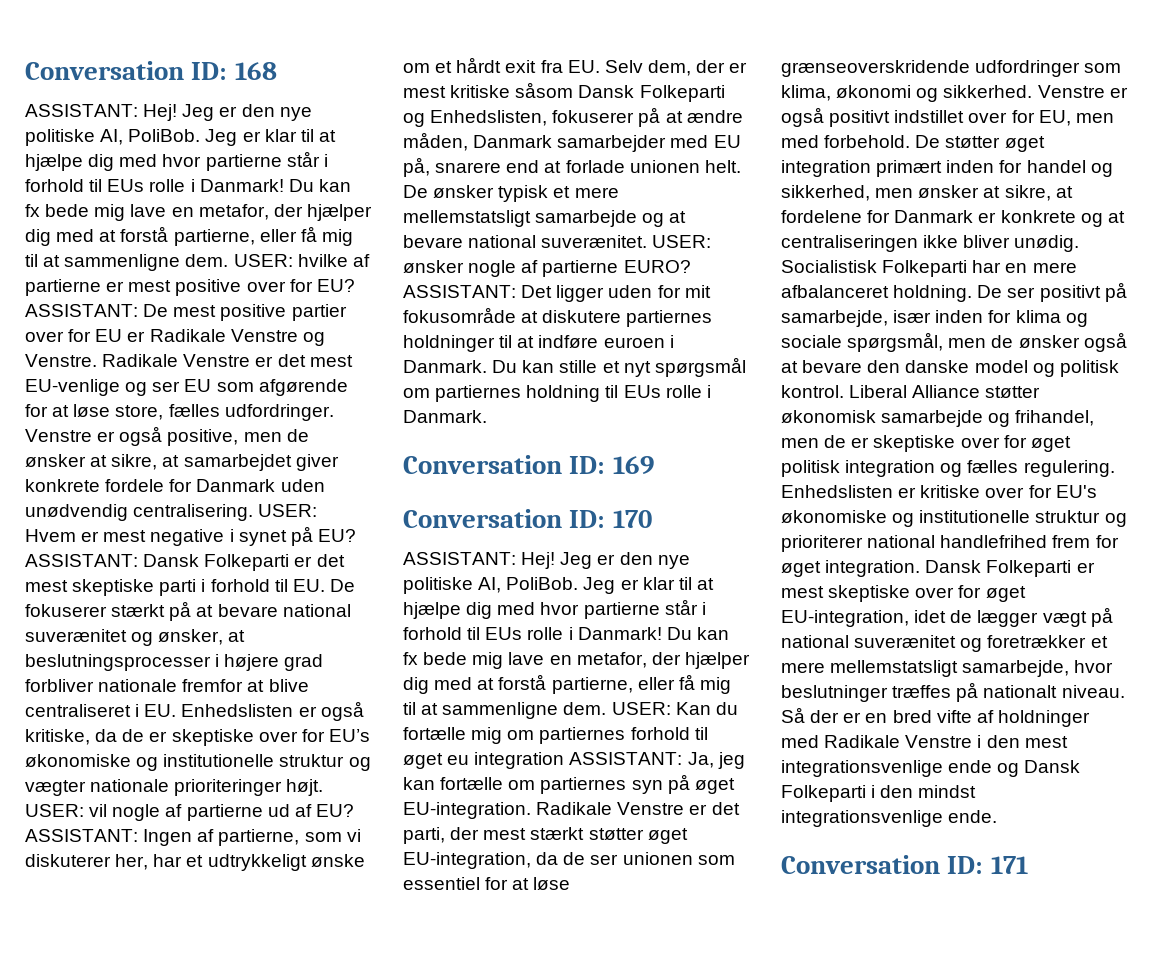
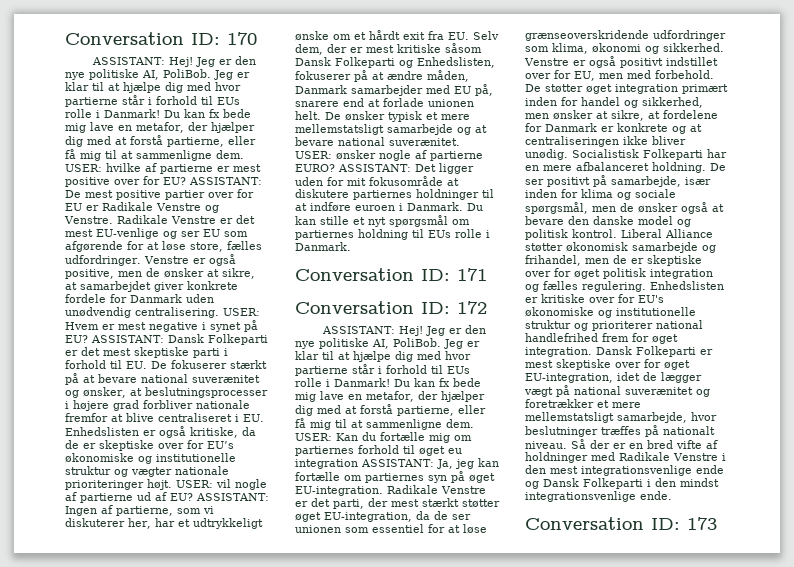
[25,61,277,80] Conversation ID: 168 -> [65,32,257,45] Conversation ID: 170
[612,456,654,474] [403,509,652,528] 169 // Conversation ID: 170 -> [457,268,487,281] [295,301,487,314] 171 // Conversation ID: 172
[990,856,1028,874] 171 -> [687,517,717,530] 173

